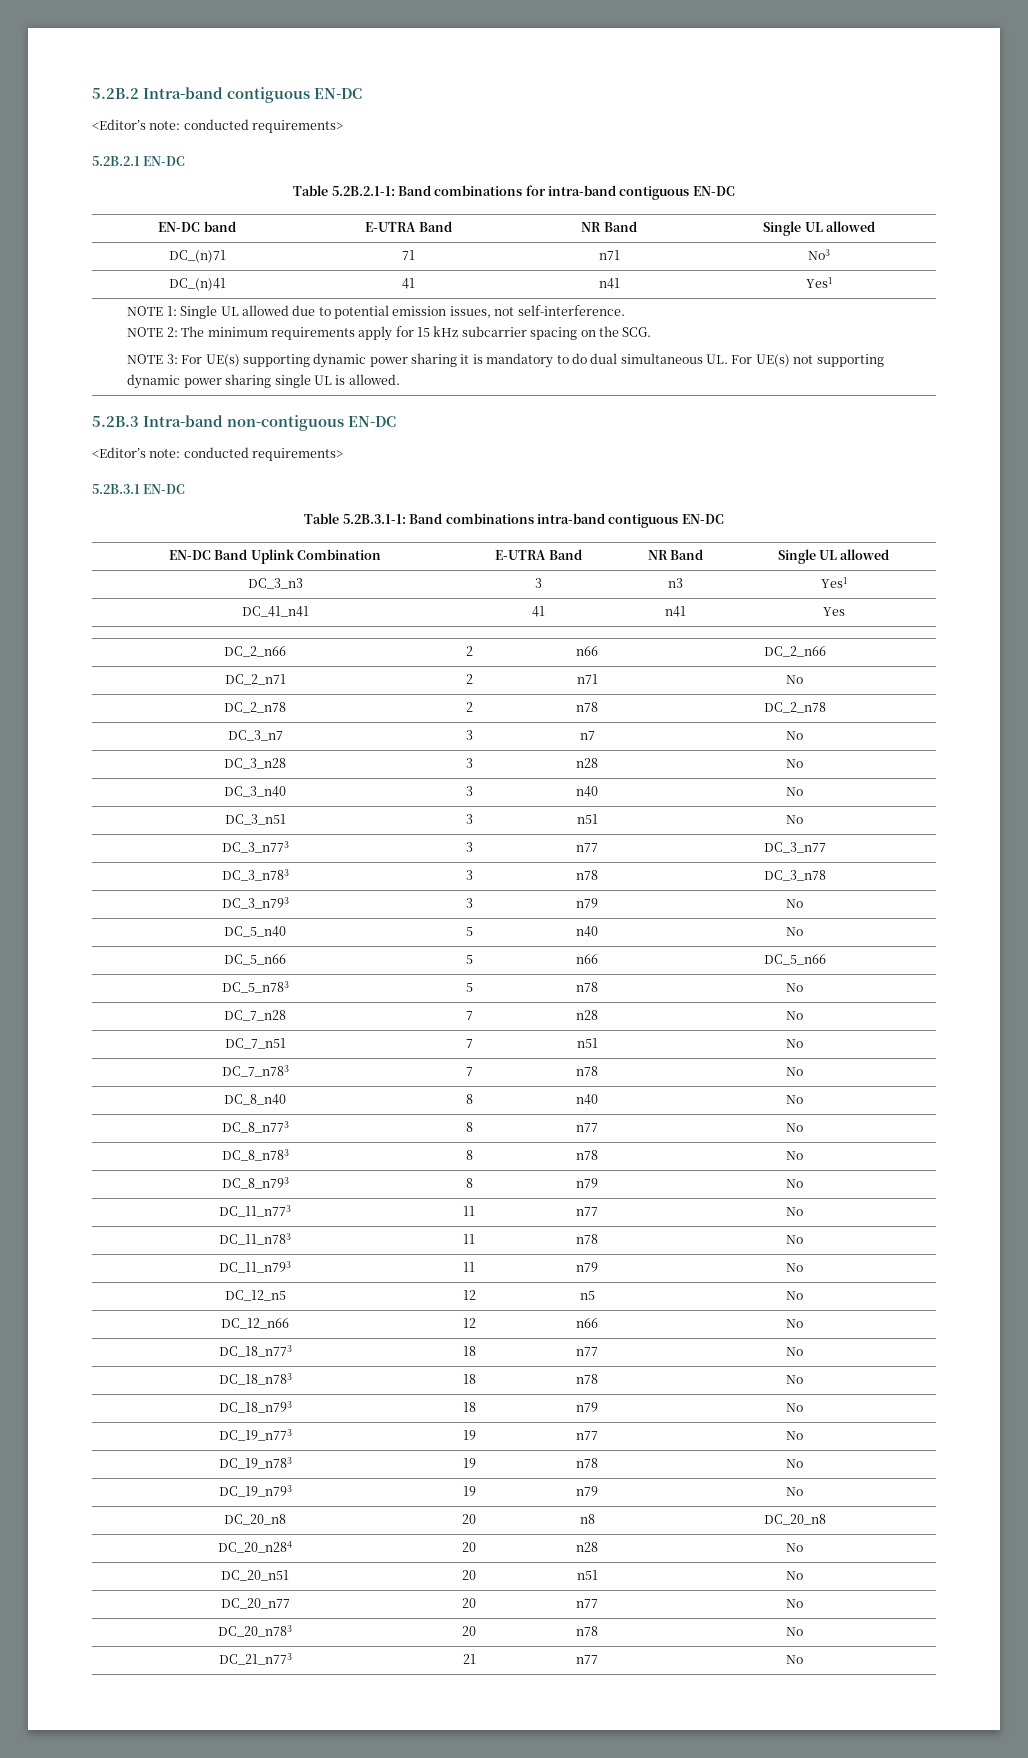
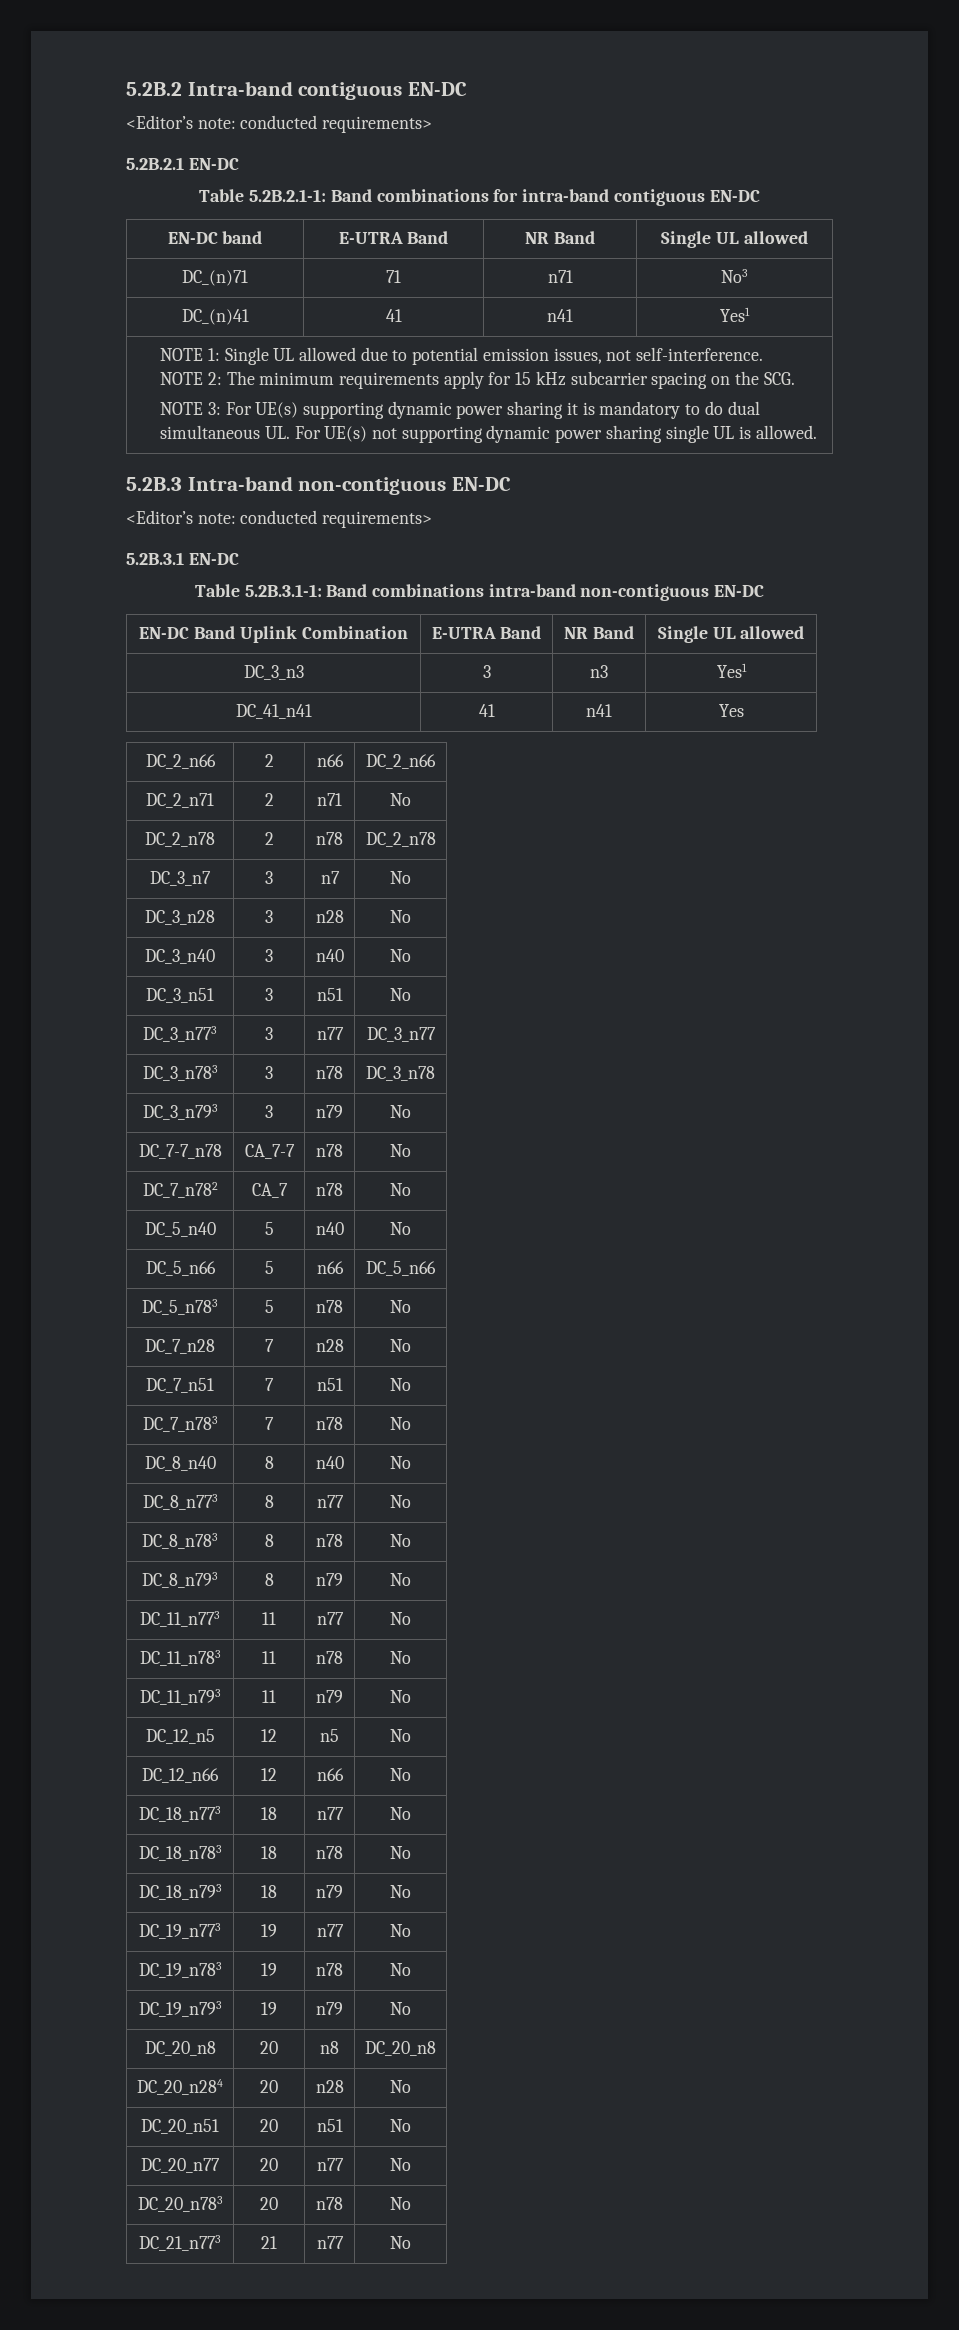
[608,514,679,528] contiguous -> [580,584,710,601] non-contiguous
(803, 903) none -> [138,1144,222,1159] [244,1144,295,1159] [316,1144,343,1157] [390,1144,411,1157] [142,1182,218,1198] [251,1183,288,1198] [316,1183,343,1196] [390,1183,411,1196] // DC_7-7_n78 | CA_7-7 | n78 | No // DC_7_n782 | CA_7 | n78 | No

